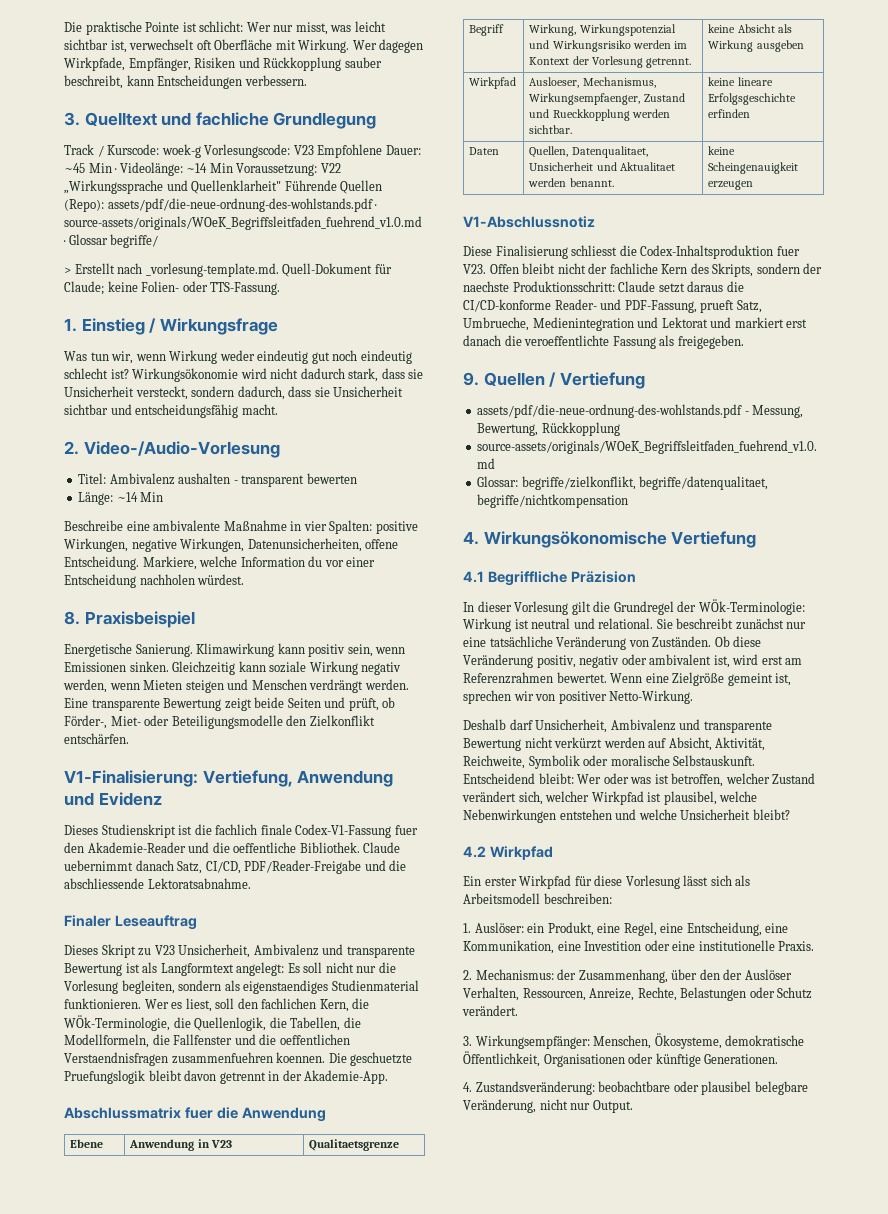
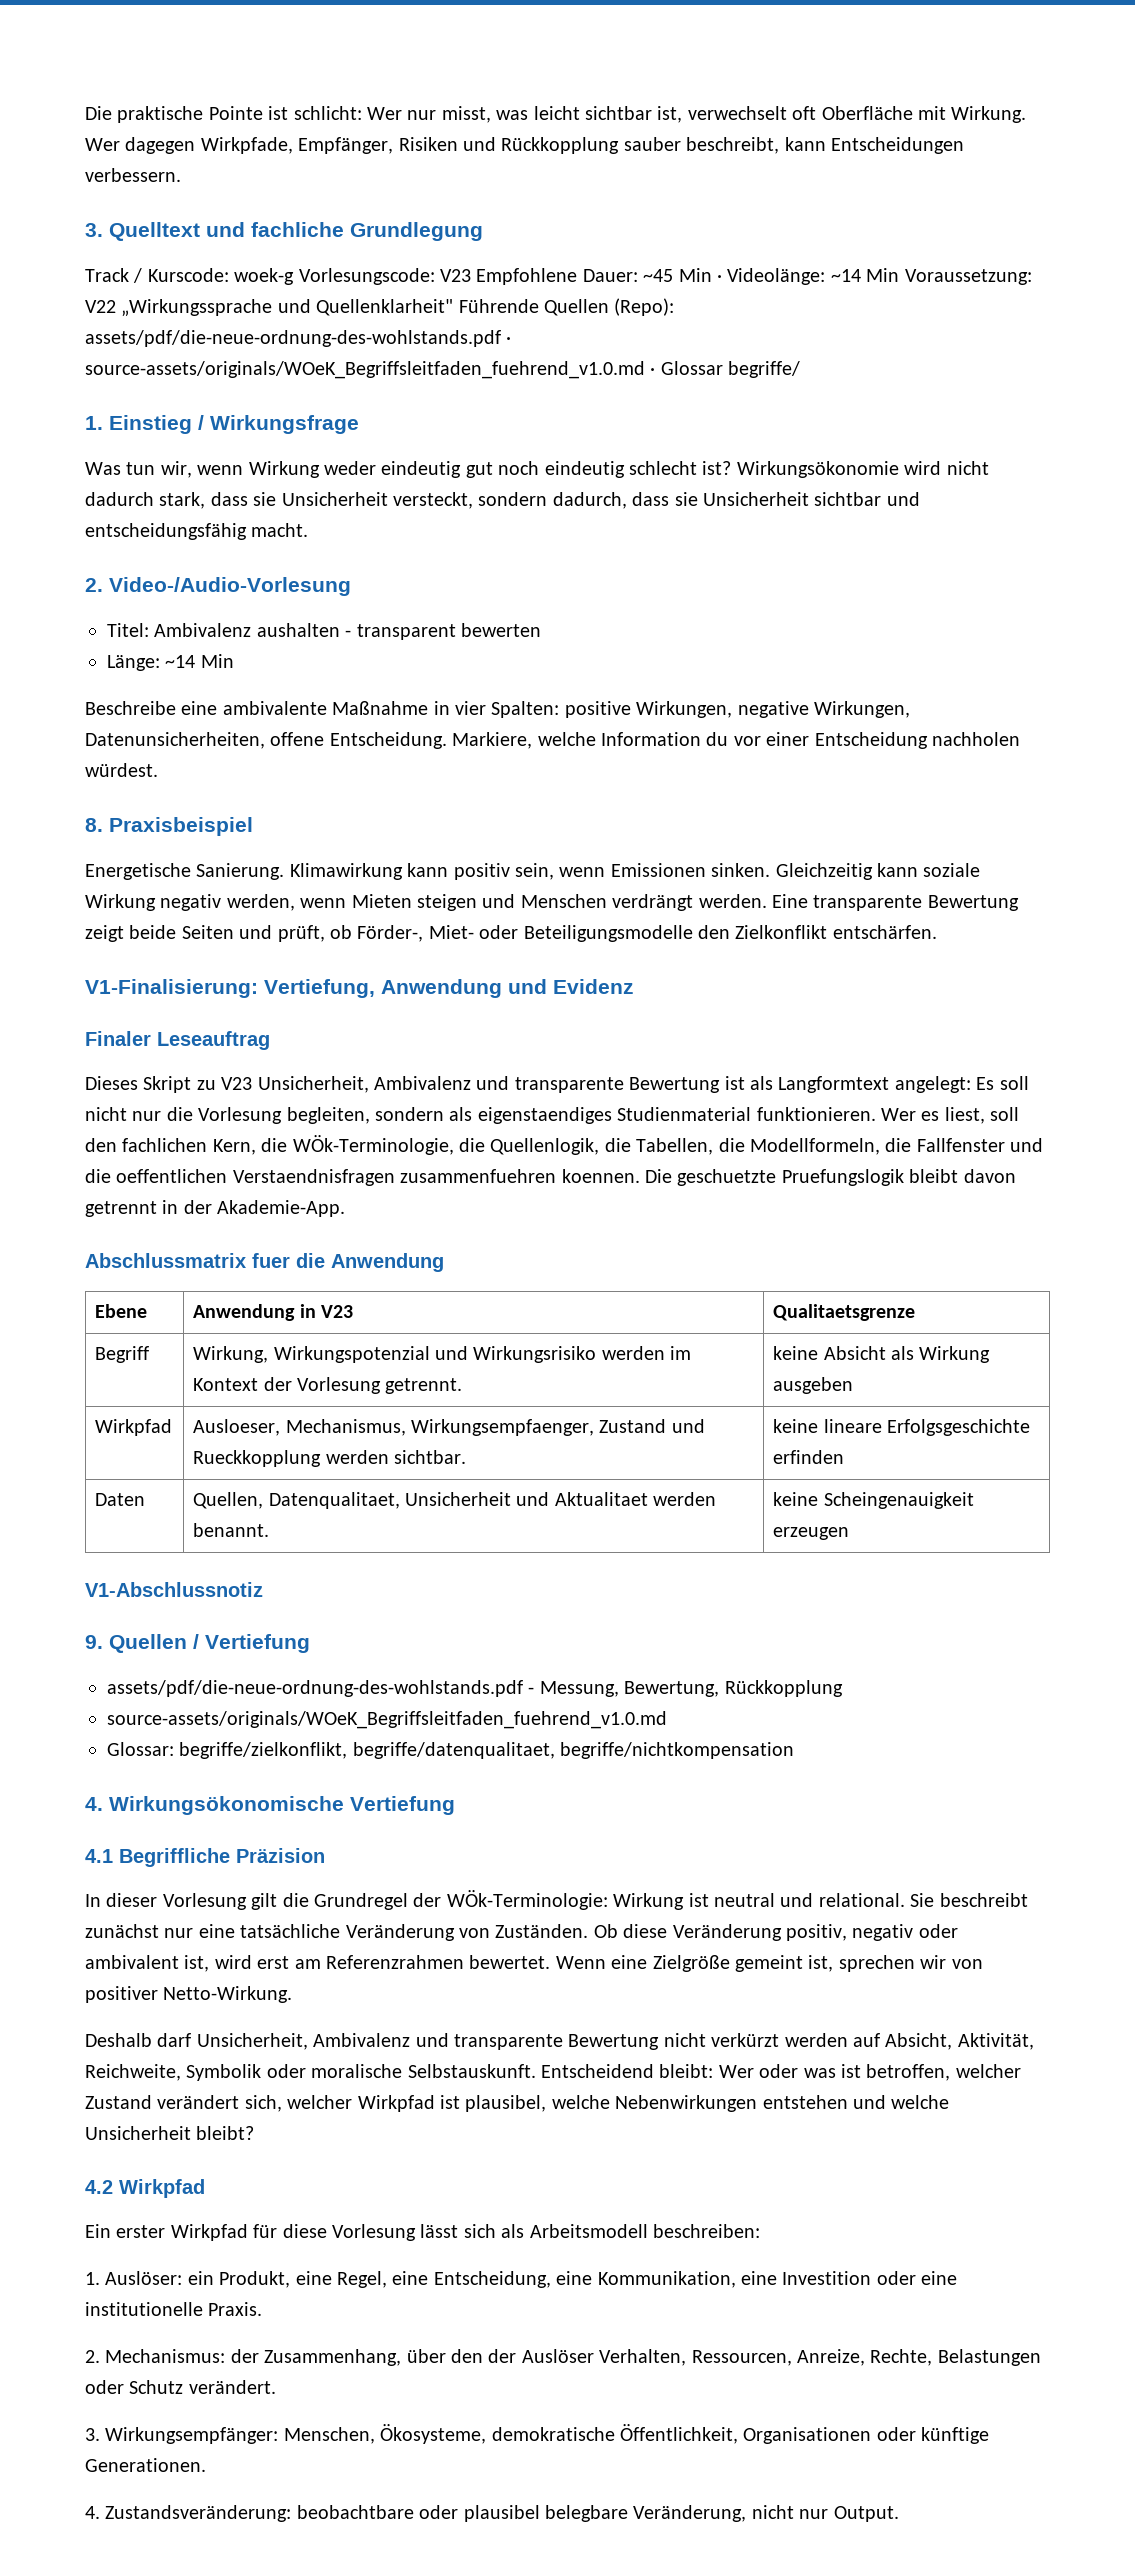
[64,263,392,277] [64,281,281,295] // > Erstellt nach _vorlesung-template.md. Quell-Dokument für Claude; keine Folien- oder TTS-Fassung. -> (801, 369) none
[64,824,418,838] [64,842,401,853] [64,860,407,874] [64,878,251,889] // Dieses Studienskript ist die fachlich finale Codex-V1-Fassung fuer den Akademie-Reader und die oeffentliche Bibliothek. Claude uebernimmt danach Satz, CI/CD, PDF/Reader-Freigabe und die abschliessende Lektoratsabnahme. -> (634, 986) none
[463,245,800,259] [463,263,823,277] [463,281,744,293] [463,299,762,313] [463,317,808,331] [463,335,744,349] // Diese Finalisierung schliesst die Codex-Inhaltsproduktion fuer V23. Offen bleibt nicht der fachliche Kern des Skripts, sondern der naechste Produktionsschritt: Claude setzt daraus die CI/CD-konforme Reader- und PDF-Fassung, prueft Satz, Umbrueche, Medienintegration und Lektorat und markiert erst danach die veroeffentlichte Fassung als freigegeben. -> (263, 1589) none

